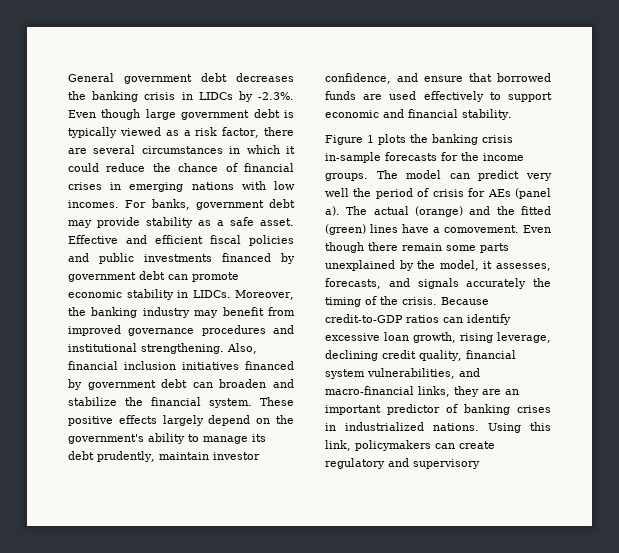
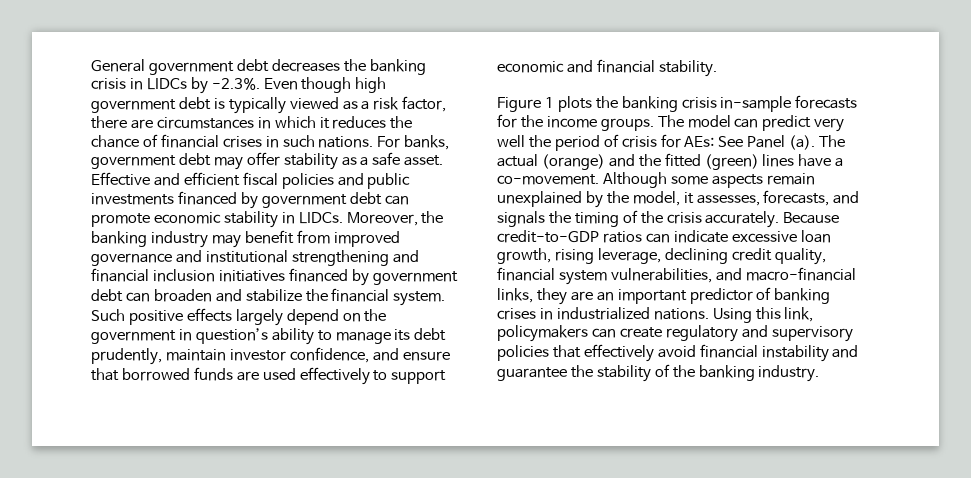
[145,109,176,120] large -> [355,77,387,93] high
[93,145,136,154] several -> (153, 124) none
[68,163,146,172] could reduce -> [332,116,387,129] reduces
[129,181,295,192] [68,200,119,208] emerging nations with low incomes. -> [282,135,374,148] such nations.
[97,217,140,228] provide -> [246,152,280,166] offer
[201,325,266,336] procedures -> (172, 259) none
[141,343,257,354] strengthening. Also, -> [291,250,419,266] strengthening and
[260,397,294,406] These -> [91,309,125,321] Such
[68,434,144,444] government's -> [91,328,268,344] government in question’s
[487,188,551,199] [325,206,340,216] AEs (panel a). -> [684,135,816,150] AEs: See Panel (a).
[444,225,551,233] [325,242,509,253] comovement. Even though there remain some parts -> [497,172,815,188] co-movement. Although some aspects remain
[466,278,527,289] accurately -> (545, 219) none
[402,297,437,305] crisis. -> [666,211,780,228] crisis accurately.
[467,314,511,325] identify -> [673,230,728,243] indicate
(480, 464) none -> [497,344,859,362] [497,364,820,382] policies that effectively avoid financial instability and guarantee the stability of the banking industry.

